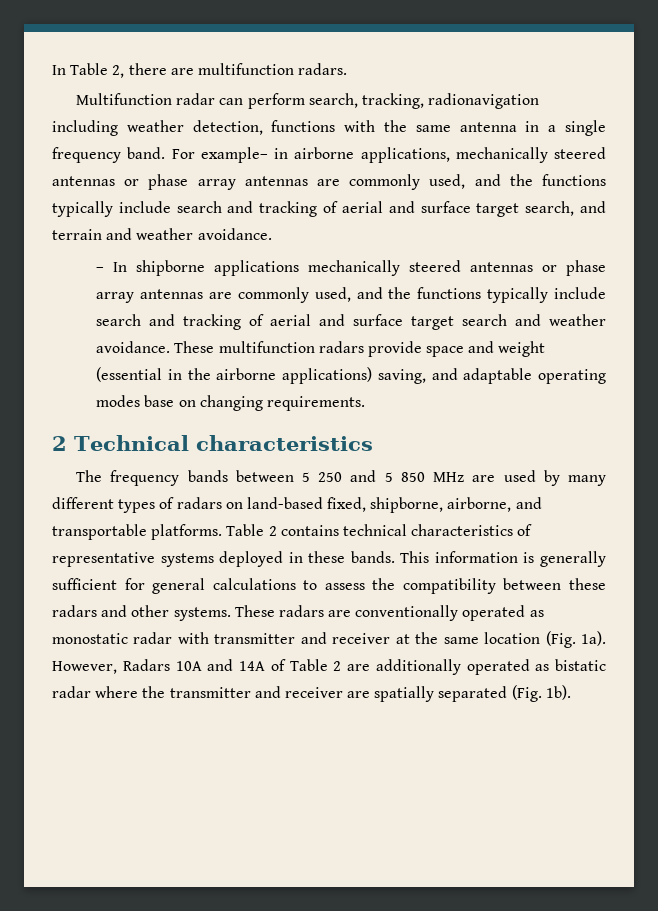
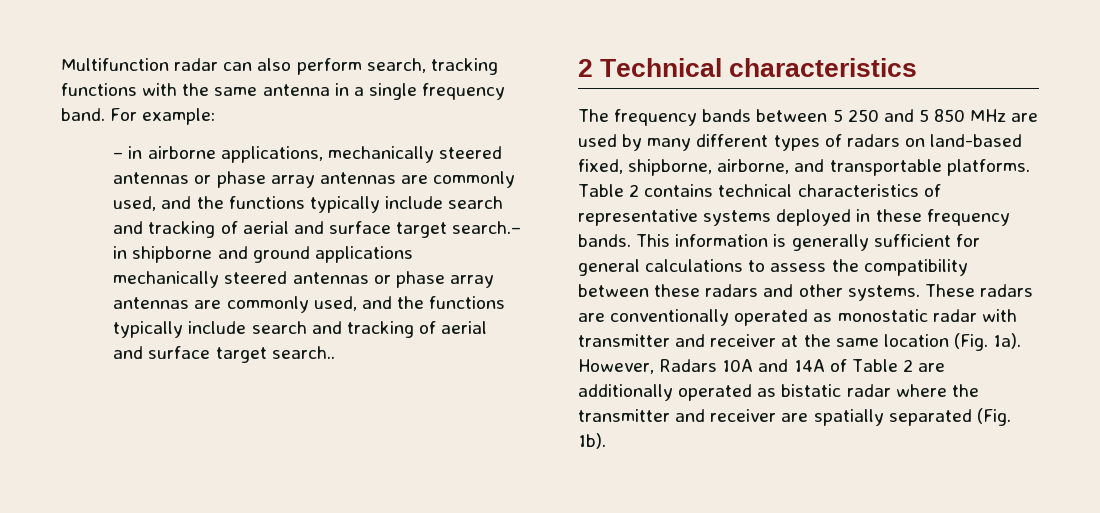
[52,63,348,78] In Table 2, there are multifunction radars. // -> (61, 64) none
(244, 101) none -> [257,58,292,71] also
[361,93,540,109] [52,120,263,136] tracking, radionavigation including weather detection, -> [430,58,498,75] tracking
[200,147,268,163] example– -> [142,108,216,125] [113,152,124,159] example: // –
[525,201,606,216] [52,228,272,240] [96,260,206,276] search, and terrain and weather avoidance. // – In shipborne -> [452,221,522,234] [113,246,310,263] search.– in shipborne and ground
[462,314,606,326] [96,341,546,357] [96,367,606,384] [96,395,365,411] search and weather avoidance. These multifunction radars provide space and weight (essential in the airborne applications) saving, and adaptable operating modes base on changing requirements. -> [271,346,335,359] search..
(346, 557) none -> [926,209,1010,226] frequency

